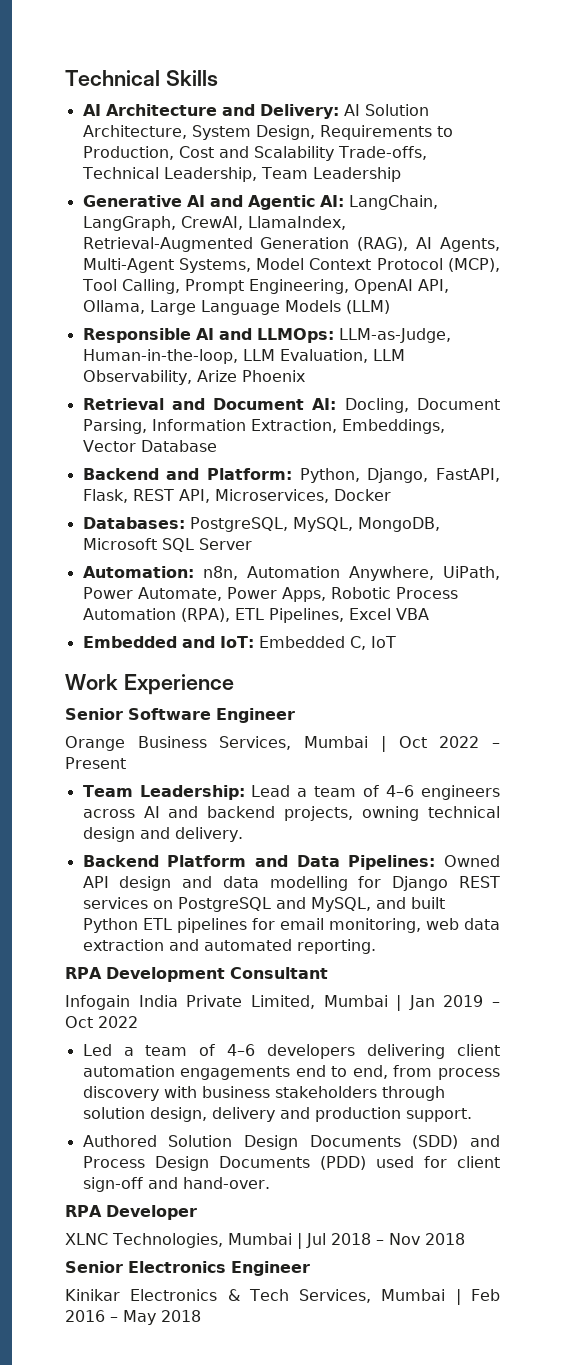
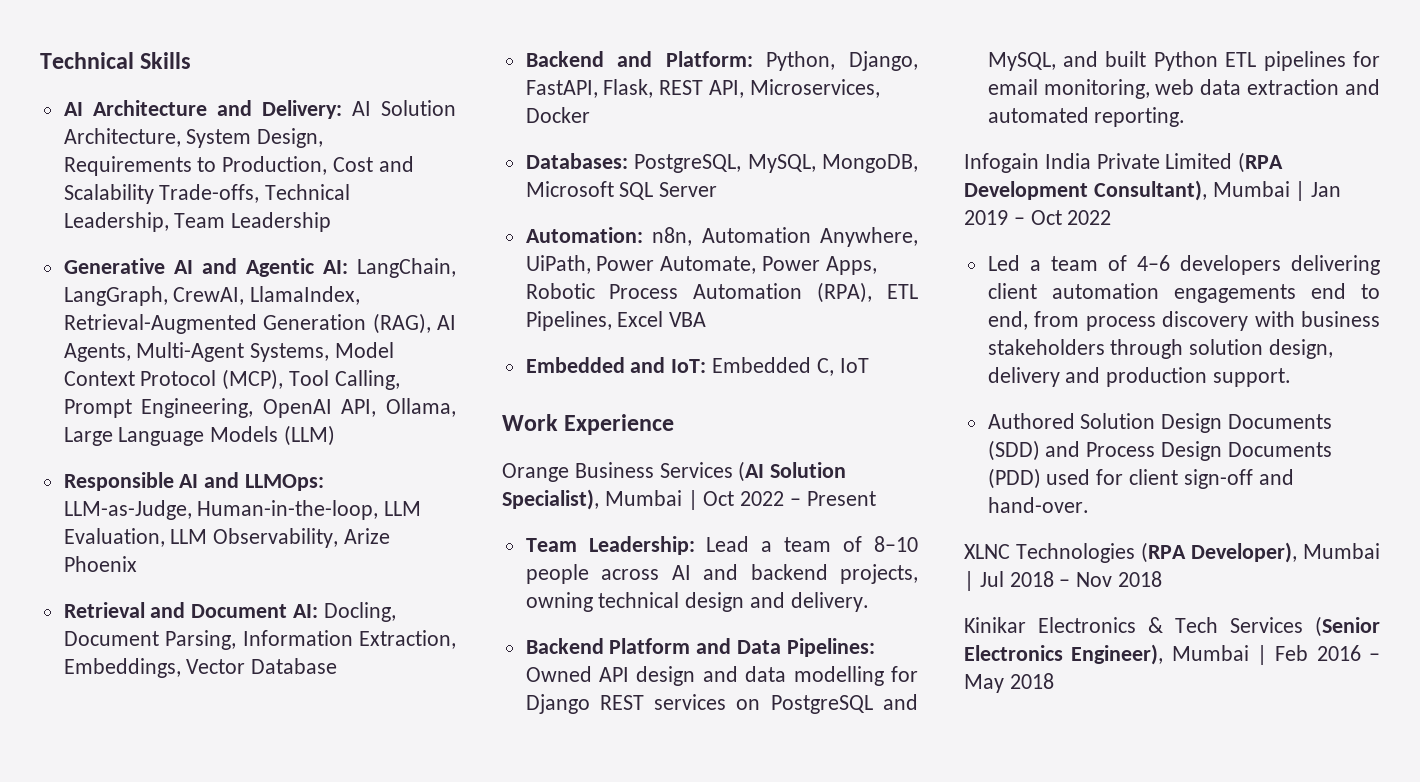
[65,708,295,723] // Senior Software Engineer -> (675, 424) none
[219,736,292,750] Services, -> [659,461,847,482] [502,489,599,510] Services (AI Solution Specialist),
[386,785,501,800] 4–6 engineers -> [874,536,918,552] [525,564,589,584] 8–10 people
[65,967,328,982] // RPA Development Consultant -> (1186, 117) none
[250,995,315,1009] Limited, -> [1165,152,1284,173] [964,180,1207,201] Limited (RPA Development Consultant),
[65,1205,197,1220] // RPA Developer -> (1089, 505) none
[112,1233,223,1248] Technologies, -> [1016,542,1297,563] Technologies (RPA Developer),
[65,1261,310,1276] // Senior Electronics Engineer -> (1163, 579) none
[299,1289,372,1303] Services, -> [1230,616,1380,637] [964,644,1164,665] Services (Senior Electronics Engineer),

